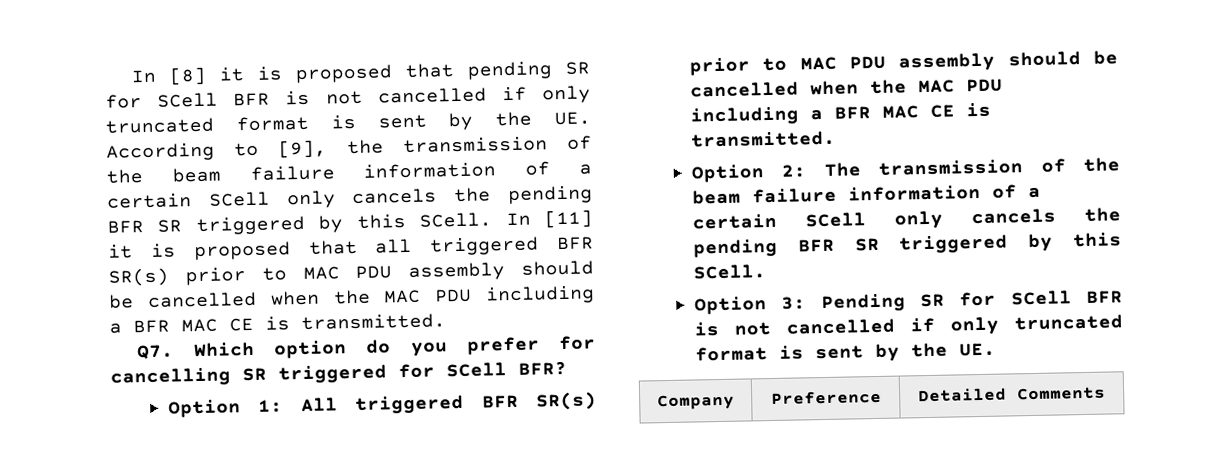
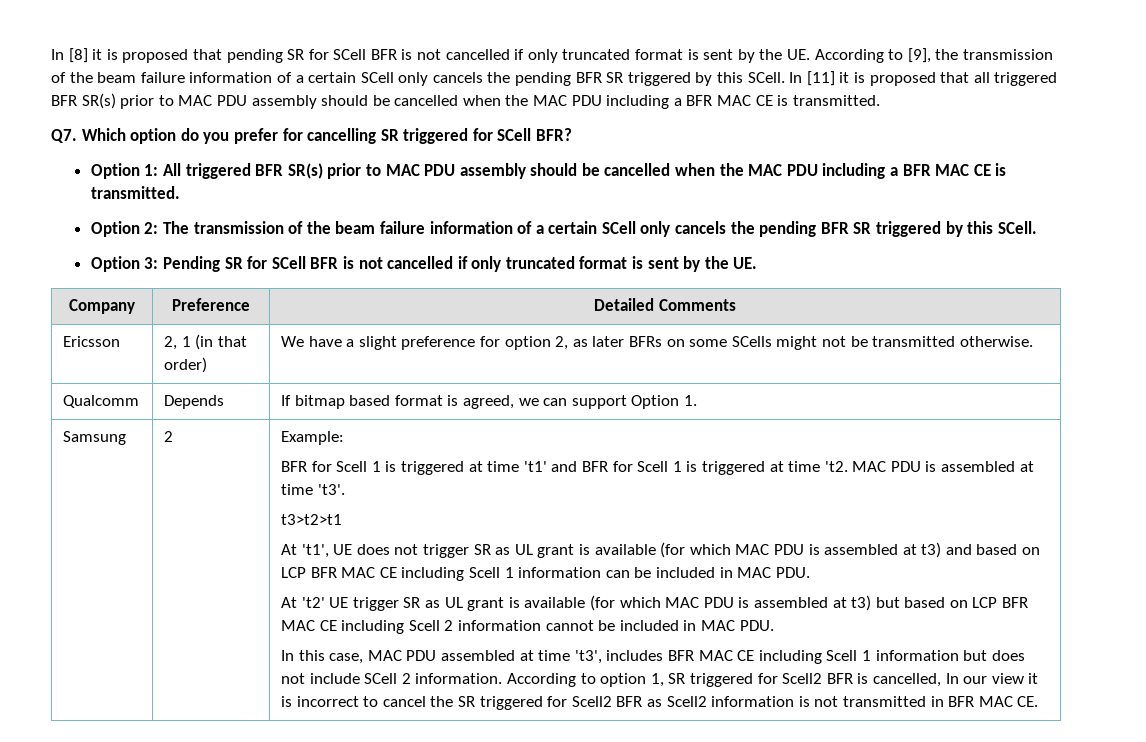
(1106, 393) none -> [63,336,121,347] [164,334,247,350] [164,357,208,373] [281,336,1033,350] [63,395,140,408] [164,395,225,409] [281,395,697,409] [63,431,127,445] [164,431,174,442] [281,431,345,445] [281,461,1034,475] [281,484,345,495] [281,514,343,525] [281,542,1041,558] [281,567,810,581] [281,595,1029,611] [281,620,774,634] [281,650,1025,664] [281,673,1039,687] [281,696,1039,710] // Ericsson | 2, 1 (in that order) | We have a slight preference for option 2, as later BFRs on some SCells might not be transmitted otherwise. // Qualcomm | Depends | If bitmap based format is agreed, we can support Option 1. // Samsung | 2 | Example: // BFR for Scell 1 is triggered at time 't1' and BFR for Scell 1 is triggered at time 't2. MAC PDU is assembled at time 't3'. // t3>t2>t1 // At 't1', UE does not trigger SR as UL grant is available (for which MAC PDU is assembled at t3) and based on LCP BFR MAC CE including Scell 1 information can be included in MAC PDU. // At 't2' UE trigger SR as UL grant is available (for which MAC PDU is assembled at t3) but based on LCP BFR MAC CE including Scell 2 information cannot be included in MAC PDU. // In this case, MAC PDU assembled at time 't3', includes BFR MAC CE including Scell 1 information but does not include SCell 2 information. According to option 1, SR triggered for Scell2 BFR is cancelled, In our view it is incorrect to cancel the SR triggered for Scell2 BFR as Scell2 information is not transmitted in BFR MAC CE.

